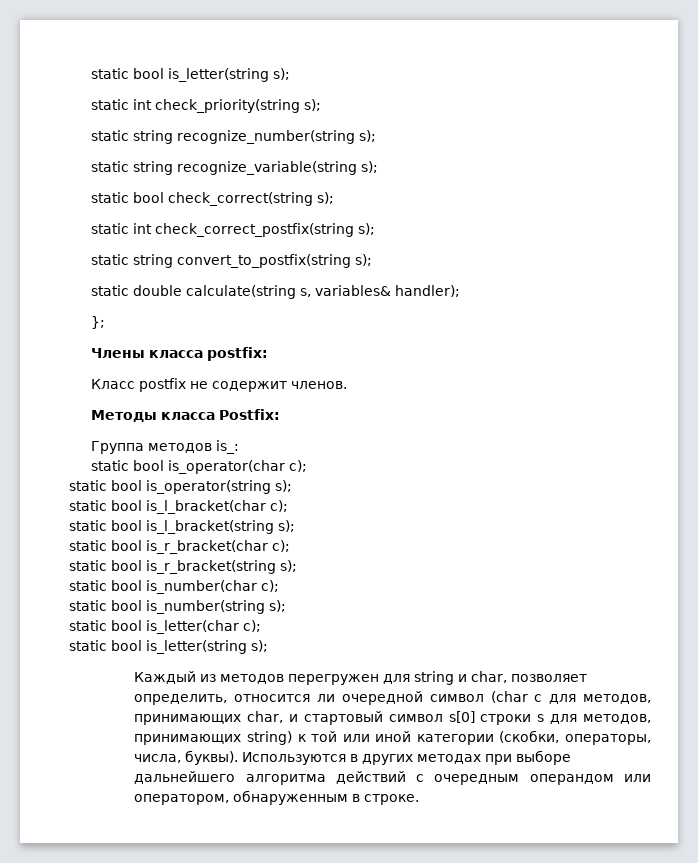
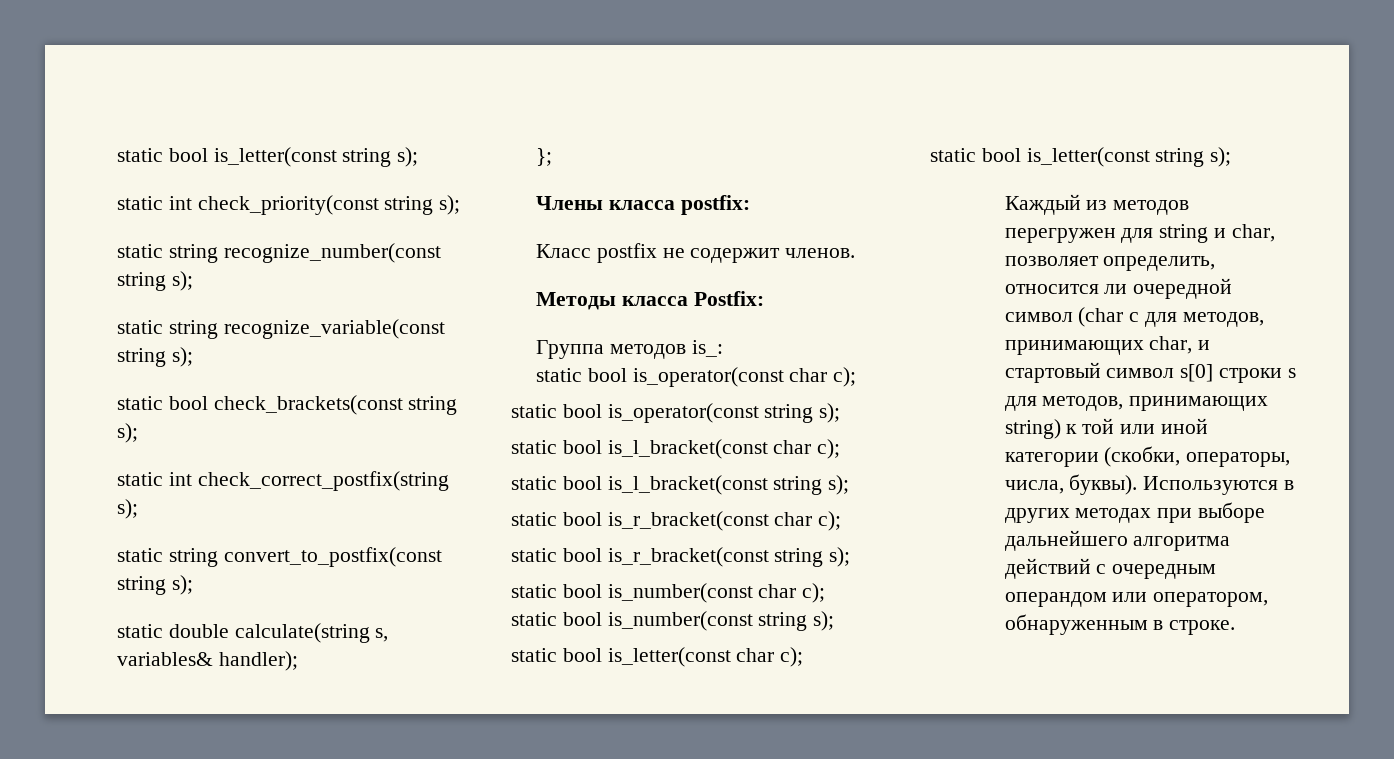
[90,68,290,82] [90,99,321,113] [90,130,376,144] [90,161,378,175] [90,192,313,206] static bool is_letter(string s); // static int check_priority(string s); // static string recognize_number(string s); // static string recognize_variable(string s); // static bool check_correct(string -> [116,147,419,167] [116,195,461,215] [116,243,441,263] [116,271,193,291] [116,319,445,339] [116,347,193,367] [116,395,458,415] static bool is_letter(const string s); // static int check_priority(const string s); // static string recognize_number(const string s); // static string recognize_variable(const string s); // static bool check_brackets(const string
[176,254,351,268] convert_to_postfix(string -> [223,547,442,567] [116,576,166,595] convert_to_postfix(const string
[167,460,307,474] [69,480,292,494] [69,500,288,514] [69,520,295,534] [69,540,290,554] [69,560,297,574] [69,580,279,594] [69,600,286,614] [69,620,261,634] [69,640,247,654] is_operator(char c); // static bool is_operator(string s); // static bool is_l_bracket(char c); // static bool is_l_bracket(string s); // static bool is_r_bracket(char c); // static bool is_r_bracket(string s); // static bool is_number(char c); // static bool is_number(string s); // static bool is_letter(char c); // static bool is_letter(string -> [632,367,857,387] [511,403,841,423] [511,439,841,459] [511,475,850,495] [511,511,842,531] [511,547,851,567] [511,583,826,603] [511,611,835,631] [511,647,804,667] [930,147,1205,167] is_operator(const char c); // static bool is_operator(const string s); // static bool is_l_bracket(const char c); // static bool is_l_bracket(const string s); // static bool is_r_bracket(const char c); // static bool is_r_bracket(const string s); // static bool is_number(const char c); // static bool is_number(const string s); // static bool is_letter(const char c); // static bool is_letter(const string

